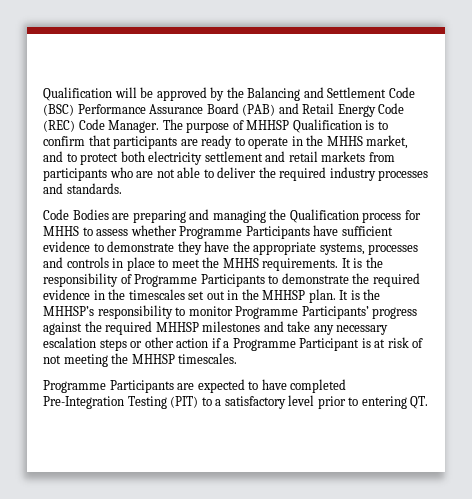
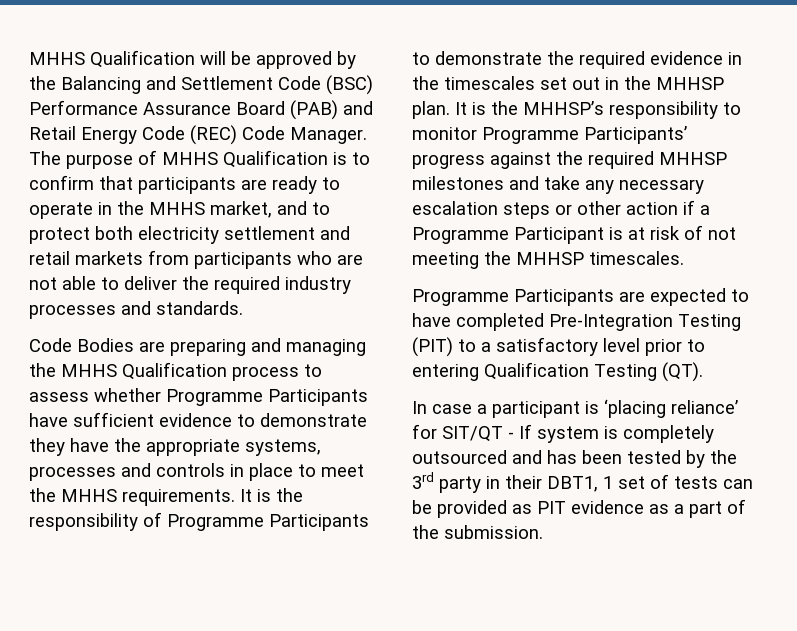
(43, 94) none -> [29,52,85,65] MHHS
[246,120,290,130] MHHSP -> [162,152,218,165] MHHS
(287, 214) none -> [61,364,117,377] MHHS
[404,210,421,220] [43,226,79,236] for MHHS -> (299, 373) none
[410,396,429,409] QT. -> [484,362,703,382] [412,399,738,418] [412,424,714,443] [412,450,737,468] [412,472,753,493] [412,499,746,518] [412,525,543,539] Qualification Testing (QT). // In case a participant is ‘placing reliance’ for SIT/QT - If system is completely outsourced and has been tested by the 3rd party in their DBT1, 1 set of tests can be provided as PIT evidence as a part of the submission.

